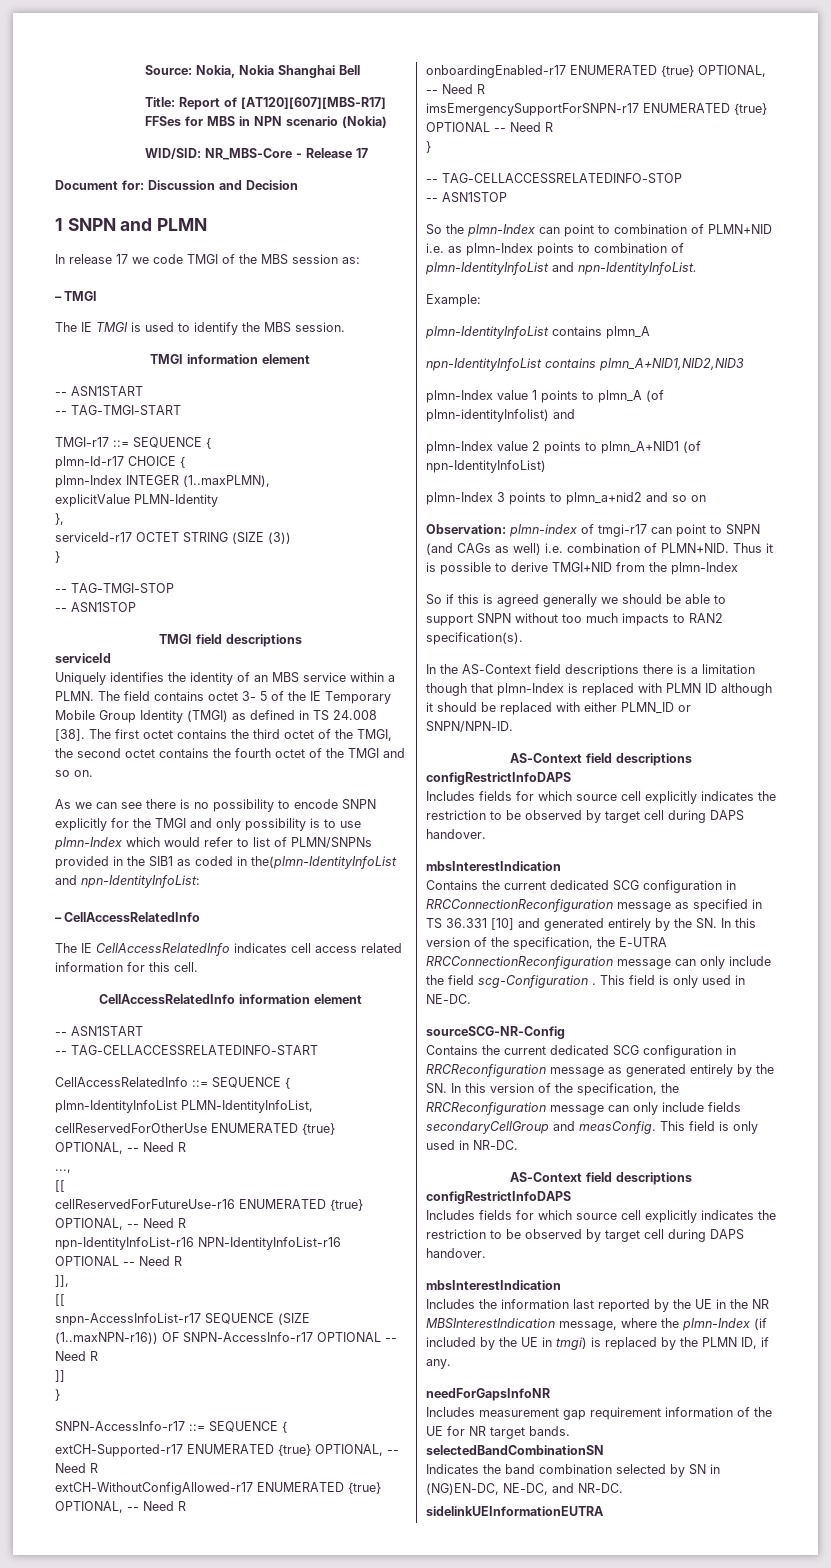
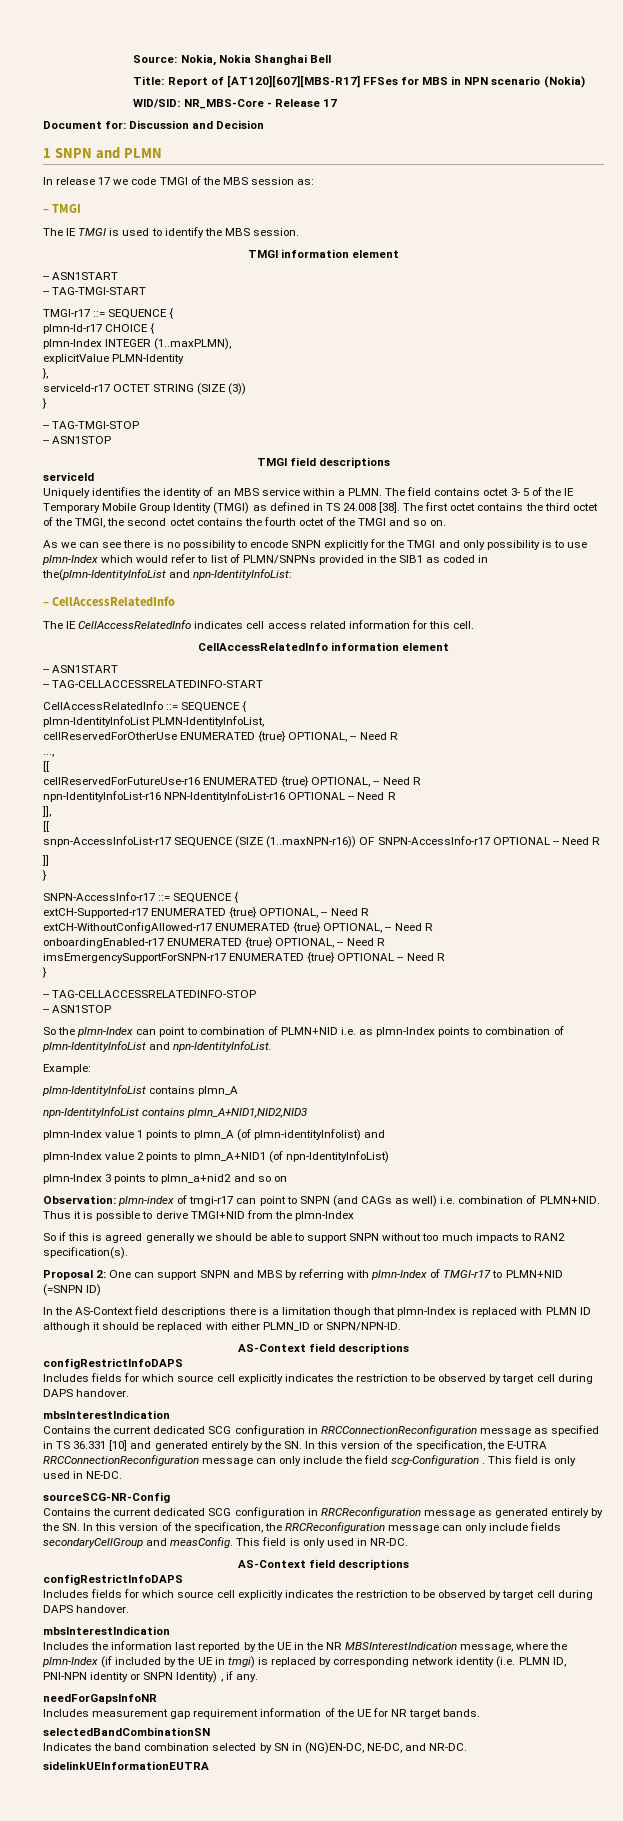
(523, 638) none -> [43,1269,563,1280] [43,1284,102,1296] // Proposal 2: One can support SNPN and MBS by referring with plmn-Index of TMGI-r17 to PLMN+NID (=SNPN ID)
[680,1337,757,1349] the PLMN ID, -> [333,1656,566,1668] [43,1671,223,1683] corresponding network identity (i.e. PLMN ID, PNI-NPN identity or SNPN Identity) ,

